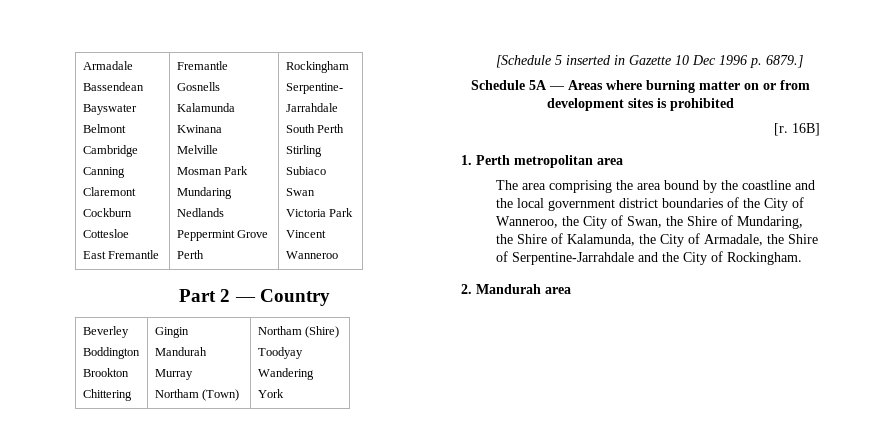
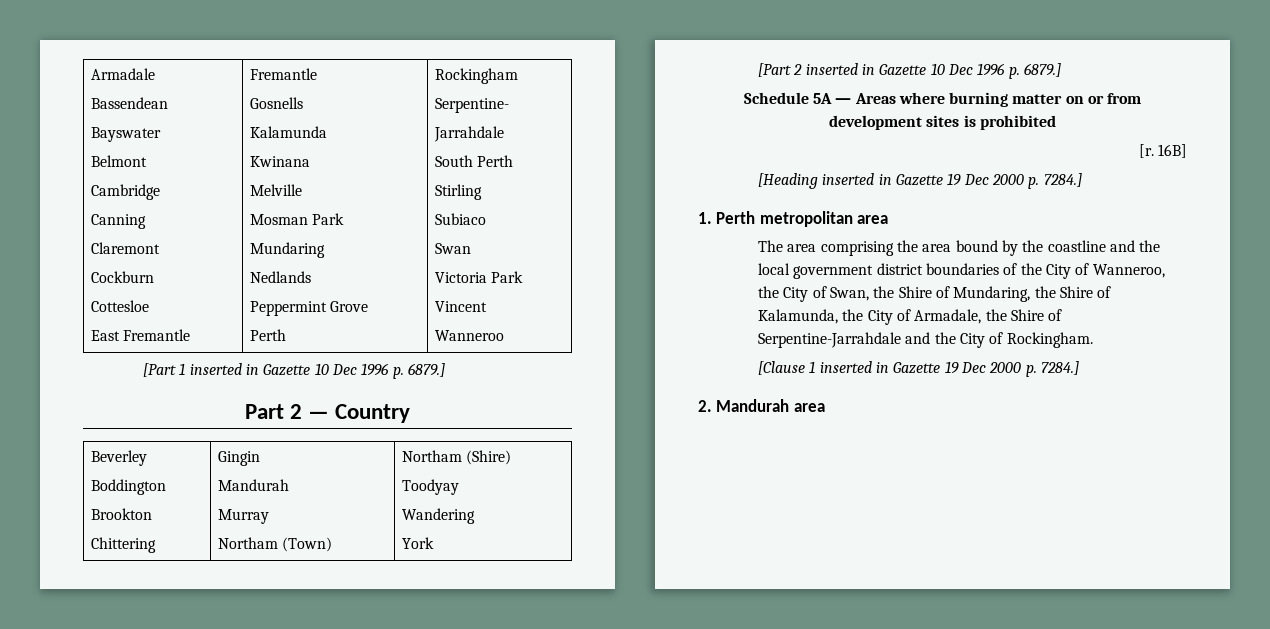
(338, 255) none -> [143,363,446,379] // [Part 1 inserted in Gazette 10 Dec 1996 p. 6879.]
[496,55,563,68] [Schedule 5 -> [758,63,803,77] [Part 2
(820, 129) none -> [758,173,1082,189] // [Heading inserted in Gazette 19 Dec 2000 p. 7284.]
(803, 258) none -> [758,361,1080,377] // [Clause 1 inserted in Gazette 19 Dec 2000 p. 7284.]

